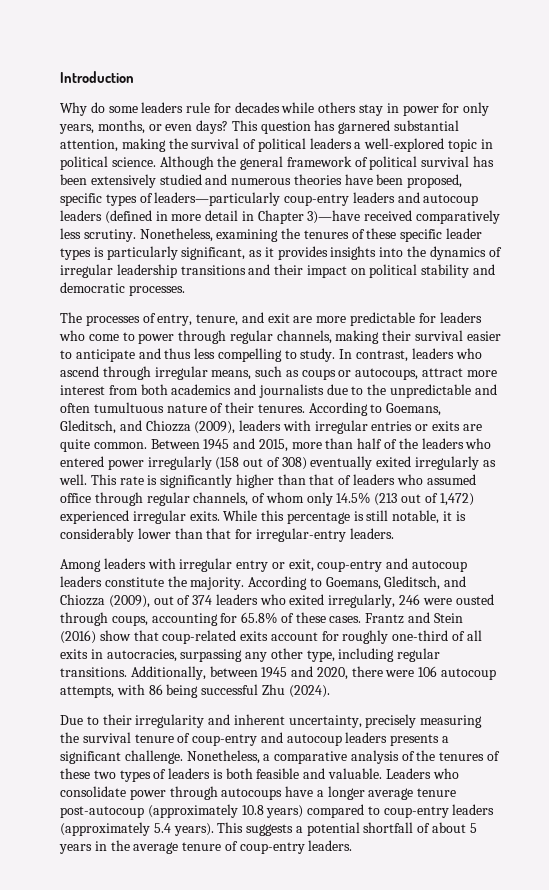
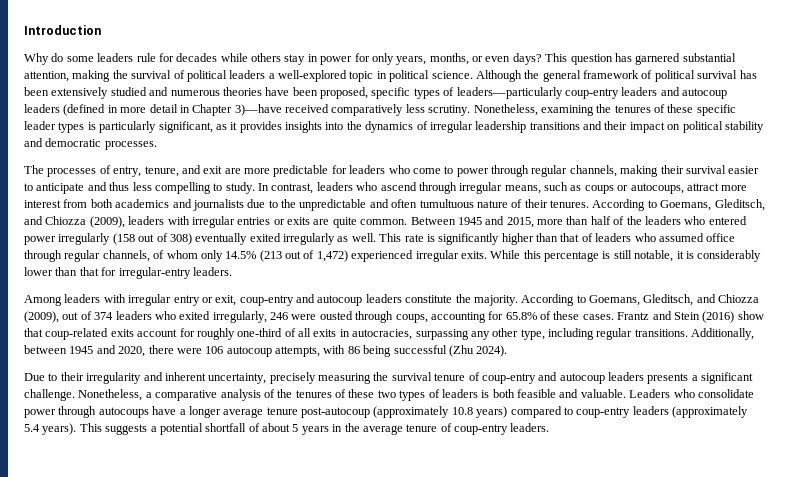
[261,684,330,698] Zhu (2024). -> [448,345,508,357] (Zhu 2024).

